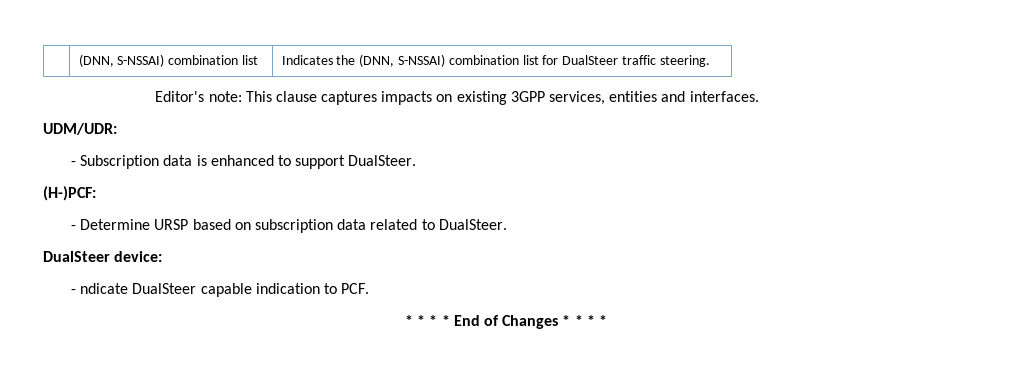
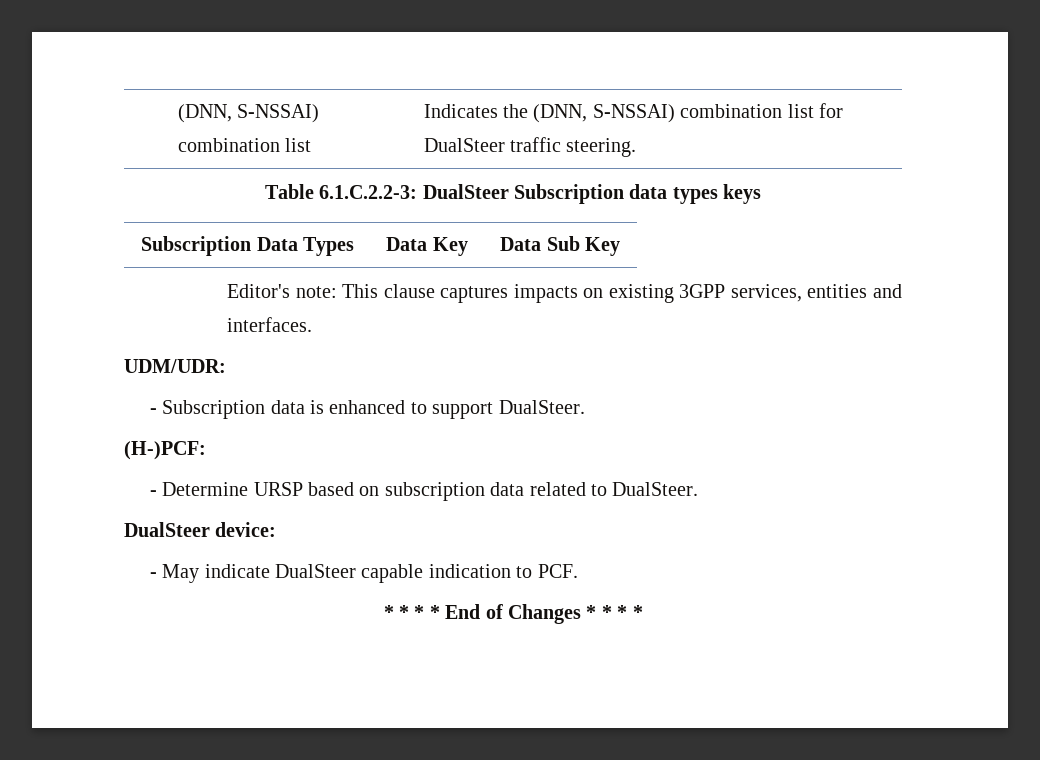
(710, 61) none -> [264,184,762,204] [141,236,354,256] [386,237,468,256] [500,236,620,256] // Table 6.1.C.2.2-3: DualSteer Subscription data types keys // Subscription Data Types | Data Key | Data Sub Key
[80,283,129,294] ndicate -> [162,564,270,583] May indicate

